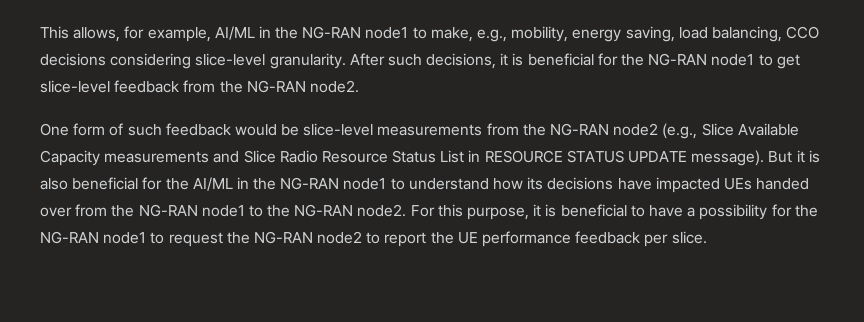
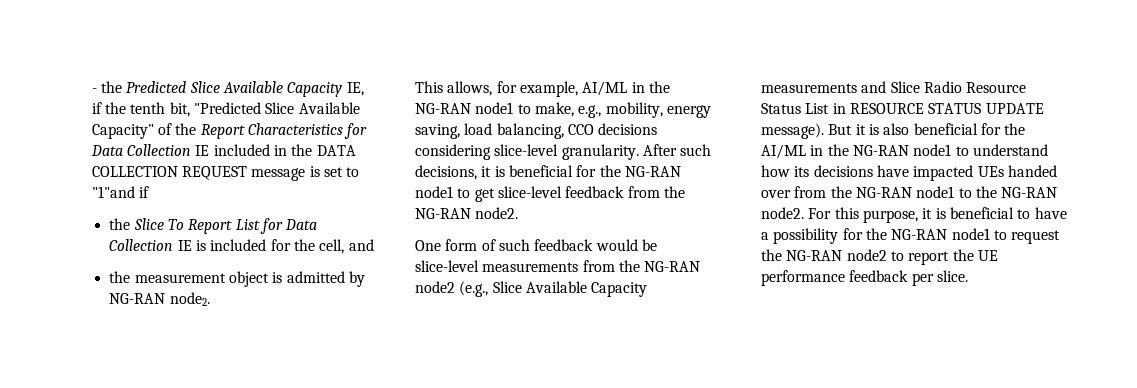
(40, 32) none -> [91,81,364,97] [91,102,360,117] [91,123,368,139] [90,144,356,156] [91,166,360,181] [91,186,150,198] [109,218,318,234] [109,239,374,254] [109,271,365,287] [109,292,210,306] - the Predicted Slice Available Capacity IE, if the tenth bit, "Predicted Slice Available Capacity" of the Report Characteristics for Data Collection IE included in the DATA COLLECTION REQUEST message is set to "1"and if // the Slice To Report List for Data Collection IE is included for the cell, and // the measurement object is admitted by NG-RAN node2. //

